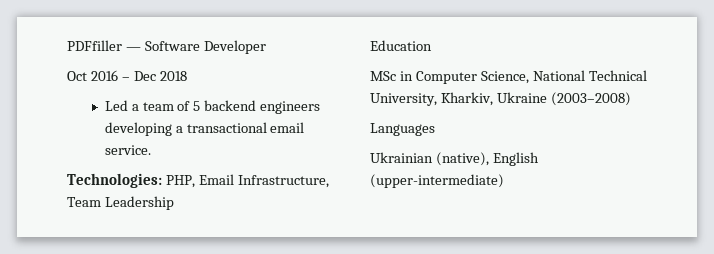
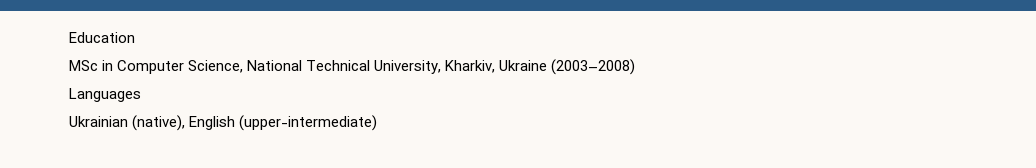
[67,40,266,54] [67,70,187,81] [104,100,321,114] [104,122,305,136] [104,145,151,155] [67,173,329,188] [67,196,174,210] PDFfiller — Software Developer // Oct 2016 – Dec 2018 // Led a team of 5 backend engineers developing a transactional email service. // Technologies: PHP, Email Infrastructure, Team Leadership // -> (69, 37) none

